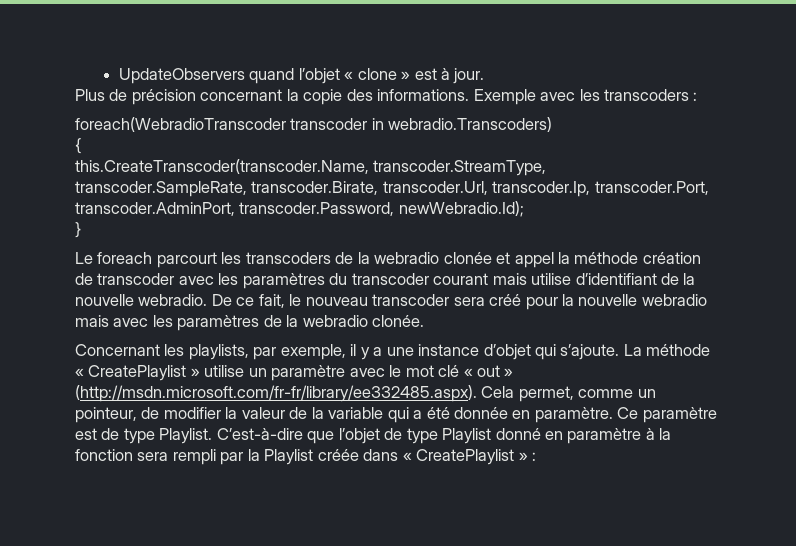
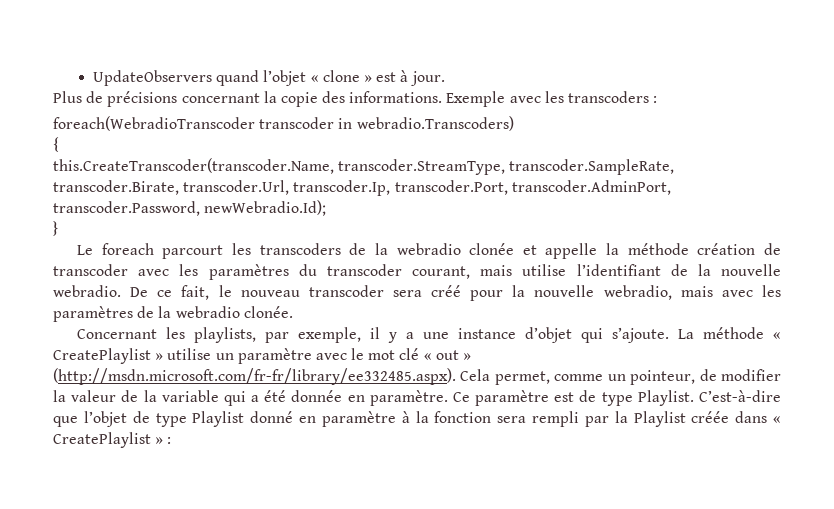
[131,89,196,105] précision -> [107,91,178,107] précisions
[514,252,554,268] appel -> [545,243,598,259] appelle
[433,273,489,285] courant -> [412,266,470,279] courant,
[575,273,657,285] d’identifiant -> [576,264,661,276] l’identifiant
[641,294,707,306] webradio -> [603,285,672,300] webradio,

